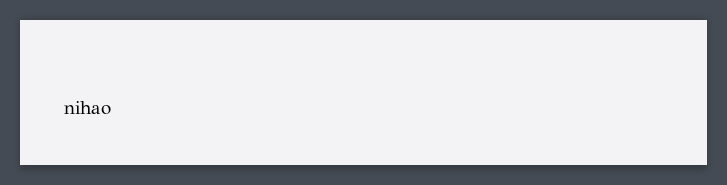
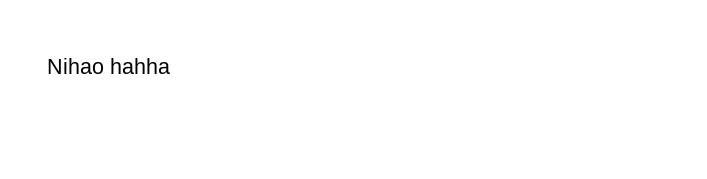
[64,101,111,115] nihao -> [47,58,170,74] Nihao hahha

